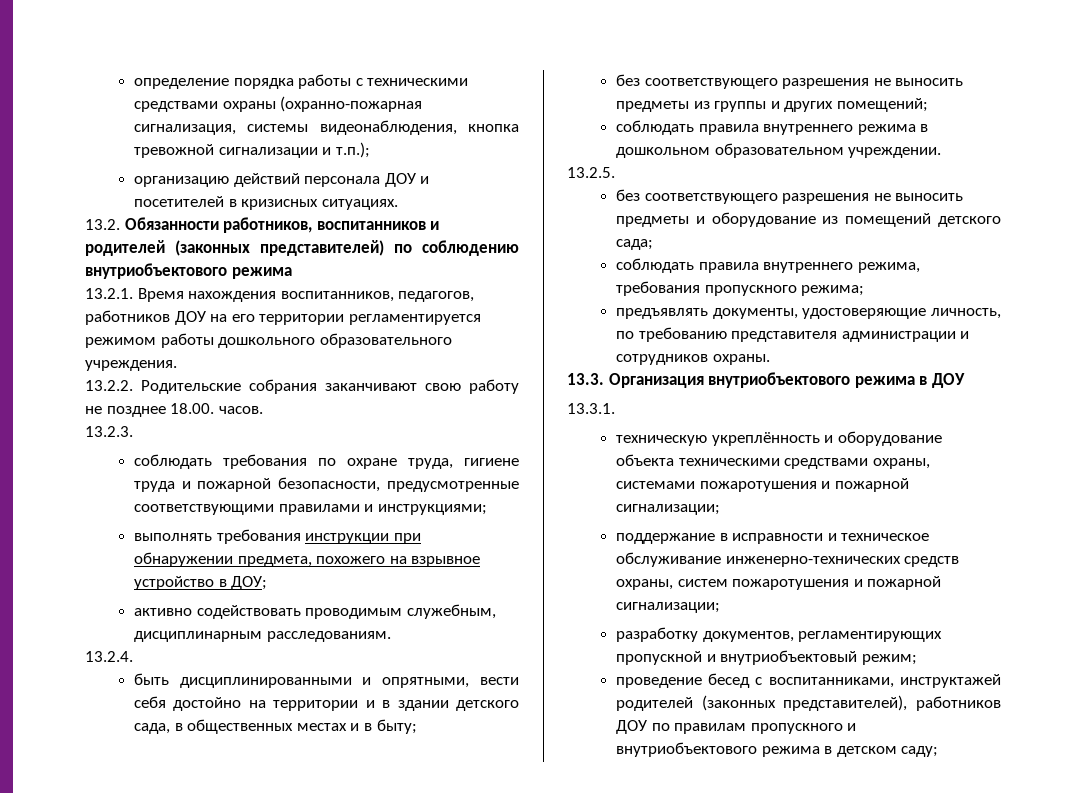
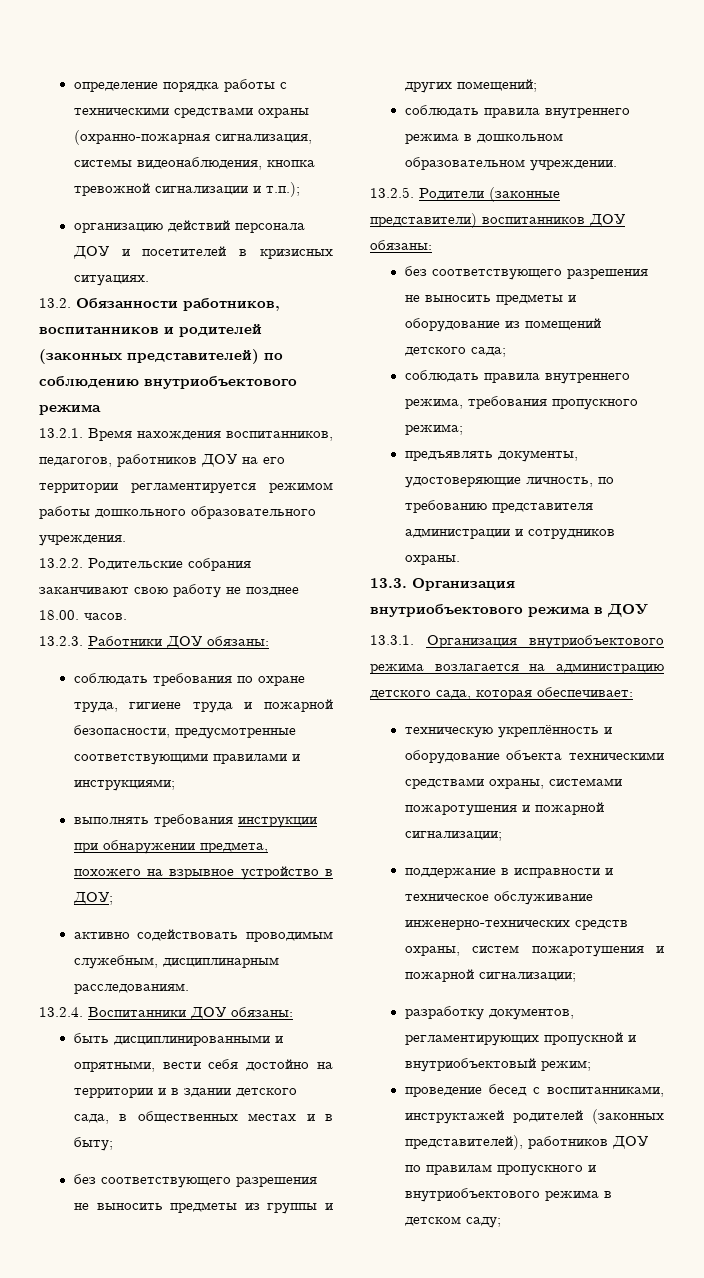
(133, 431) none -> [88,636,269,649] Работники ДОУ обязаны:
(133, 656) none -> [88,1007,293,1020] Воспитанники ДОУ обязаны:
(615, 172) none -> [419,187,560,202] [370,213,625,228] [370,240,432,250] Родители (законные представители) воспитанников ДОУ обязаны:
(615, 408) none -> [426,635,664,649] [370,663,664,674] [370,687,633,700] Организация внутриобъектового режима возлагается на администрацию детского сада, которая обеспечивает:

